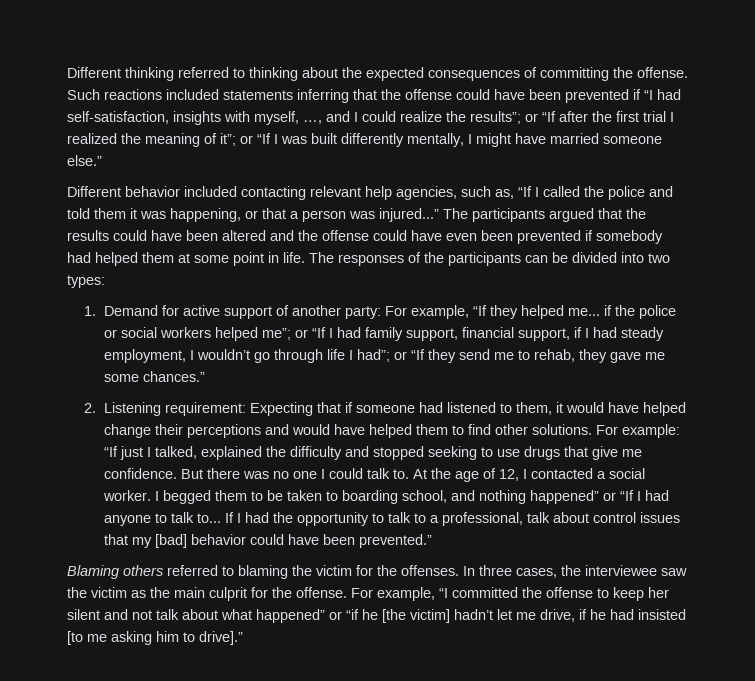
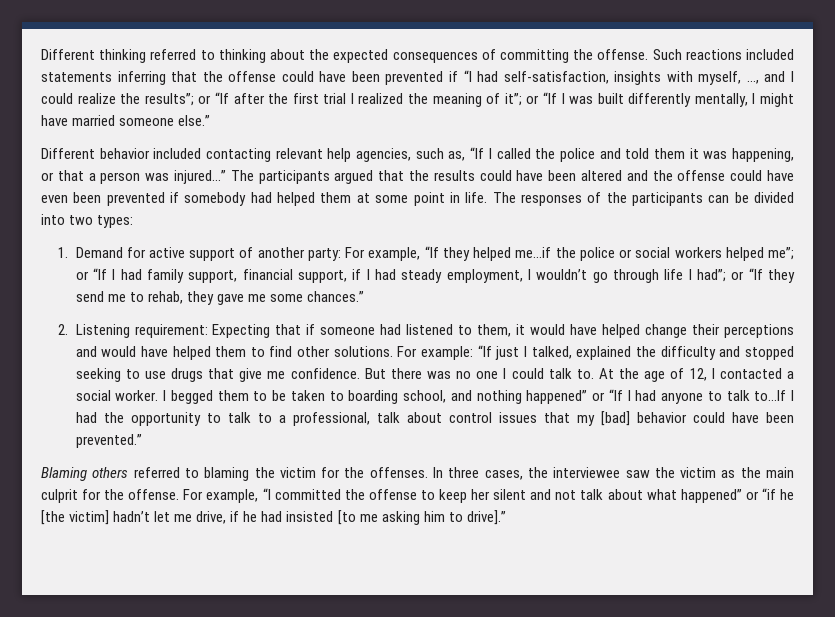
[567,305,612,316] me... if -> [515,247,552,258] me...if
[196,512,234,523] to... If -> [754,390,787,401] to...If

